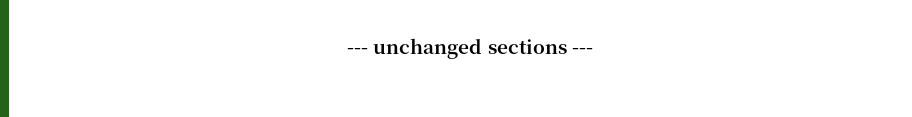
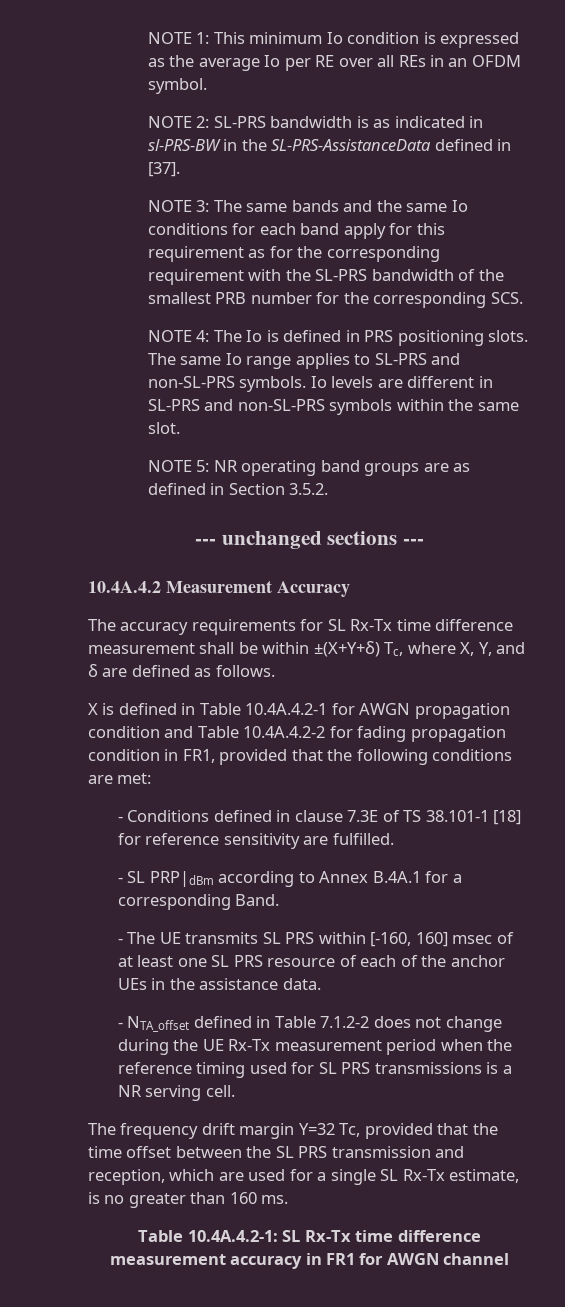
[347,38,593,59] --- unchanged sections --- -> [147,32,520,48] [147,55,521,71] [147,78,207,94] [147,116,484,128] [147,139,512,151] [147,162,180,177] [147,200,468,212] [147,223,445,239] [147,246,440,262] [147,269,504,285] [147,292,523,308] [147,330,529,346] [147,353,461,369] [147,376,493,392] [147,399,519,415] [147,422,180,434] [147,460,471,476] [147,483,329,495] [194,531,425,549] [88,580,350,597] [88,619,514,635] [88,641,526,657] [88,664,275,677] [88,703,510,719] [88,726,506,742] [88,749,513,765] [88,773,152,784] [117,810,522,825] [117,833,394,849] [117,871,462,887] [117,894,280,910] [117,932,514,947] [117,955,505,967] [117,978,321,990] [117,1016,502,1032] [117,1039,513,1055] [117,1062,512,1078] [117,1085,235,1101] [88,1123,498,1139] [88,1146,465,1158] [88,1169,520,1185] [88,1192,289,1208] [138,1230,481,1242] [109,1253,510,1269] NOTE 1: This minimum Io condition is expressed as the average Io per RE over all REs in an OFDM symbol. // NOTE 2: SL-PRS bandwidth is as indicated in sl-PRS-BW in the SL-PRS-AssistanceData defined in [37]. // NOTE 3: The same bands and the same Io conditions for each band apply for this requirement as for the corresponding requirement with the SL-PRS bandwidth of the smallest PRB number for the corresponding SCS. // NOTE 4: The Io is defined in PRS positioning slots. The same Io range applies to SL-PRS and non-SL-PRS symbols. Io levels are different in SL-PRS and non-SL-PRS symbols within the same slot. // NOTE 5: NR operating band groups are as defined in Section 3.5.2. // --- unchanged sections --- // 10.4A.4.2 Measurement Accuracy // The accuracy requirements for SL Rx-Tx time difference measurement shall be within ±(X+Y+δ) Tc, where X, Y, and δ are defined as follows. // X is defined in Table 10.4A.4.2-1 for AWGN propagation condition and Table 10.4A.4.2-2 for fading propagation condition in FR1, provided that the following conditions are met: // - Conditions defined in clause 7.3E of TS 38.101-1 [18] for reference sensitivity are fulfilled. // - SL PRP|dBm according to Annex B.4A.1 for a corresponding Band. // - The UE transmits SL PRS within [-160, 160] msec of at least one SL PRS resource of each of the anchor UEs in the assistance data. // - NTA_offset defined in Table 7.1.2-2 does not change during the UE Rx-Tx measurement period when the reference timing used for SL PRS transmissions is a NR serving cell. // The frequency drift margin Y=32 Tc, provided that the time offset between the SL PRS transmission and reception, which are used for a single SL Rx-Tx estimate, is no greater than 160 ms. // Table 10.4A.4.2-1: SL Rx-Tx time difference measurement accuracy in FR1 for AWGN channel

